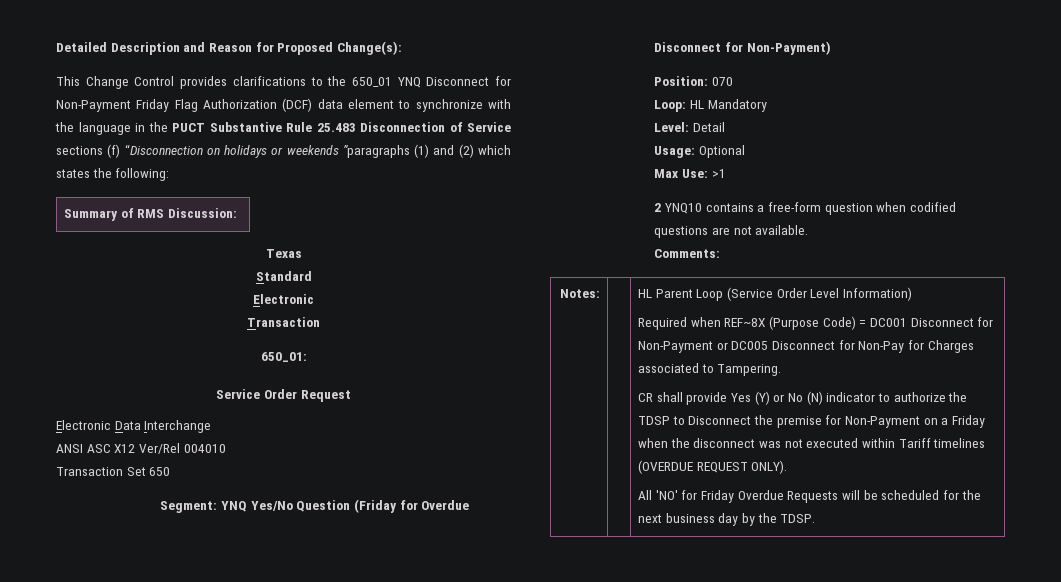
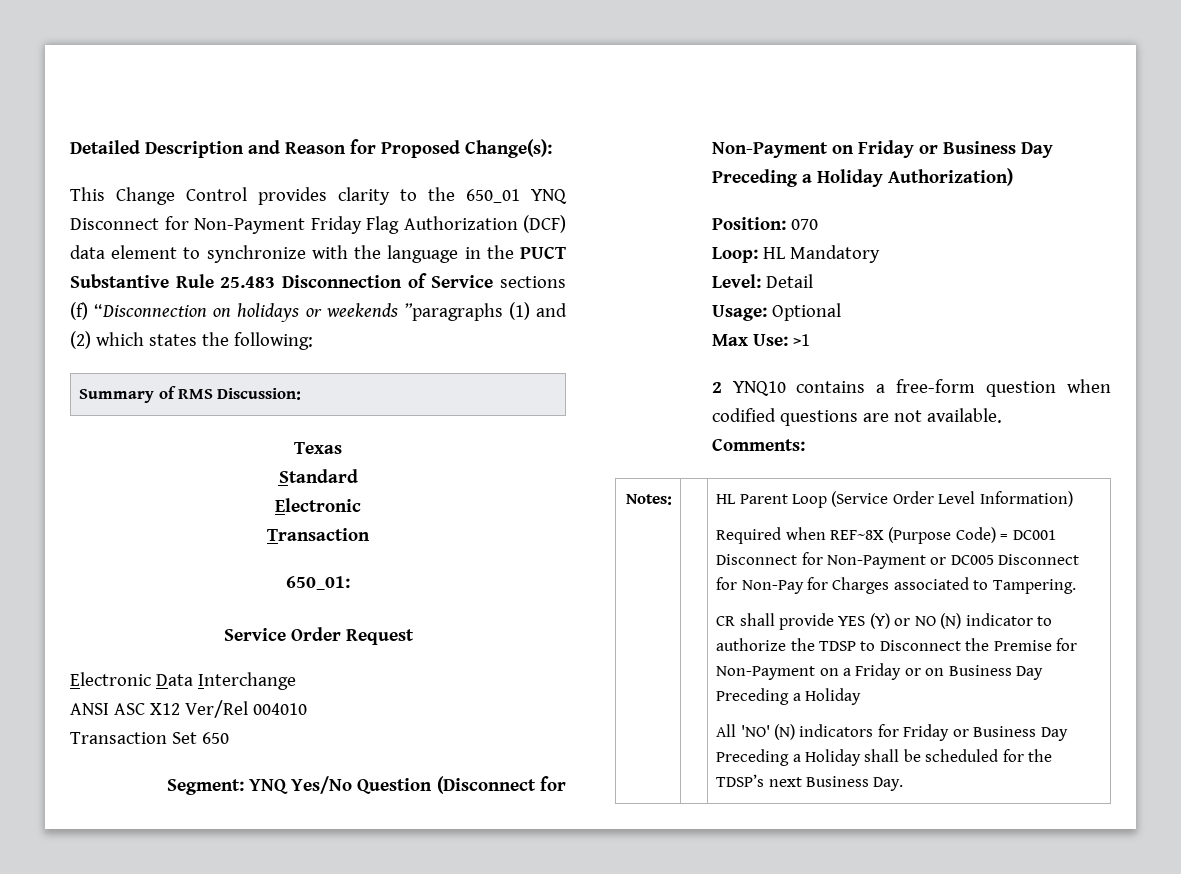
[232,76,306,86] clarifications -> [338,187,390,205] clarity
[354,499,470,513] [654,41,831,55] (Friday for Overdue Disconnect for Non-Payment) -> [436,776,566,794] [711,140,1053,158] [711,168,1013,187] (Disconnect for Non-Payment on Friday or Business Day Preceding a Holiday Authorization)
[731,393,752,402] Yes -> [838,616,866,626] YES
[788,393,804,402] No -> [914,616,936,626] NO
[776,416,822,428] premise -> [993,640,1052,651] Premise
[638,438,986,448] [638,460,788,474] [638,490,981,503] [638,513,816,526] when the disconnect was not executed within Tariff timelines (OVERDUE REQUEST ONLY). // All 'NO' for Friday Overdue Requests will be scheduled for the next business day by the TDSP. -> [904,665,1044,680] [716,688,861,705] [716,724,1068,741] [716,749,1053,766] [716,774,904,791] or on Business Day Preceding a Holiday // All 'NO' (N) indicators for Friday or Business Day Preceding a Holiday shall be scheduled for the TDSP’s next Business Day.

